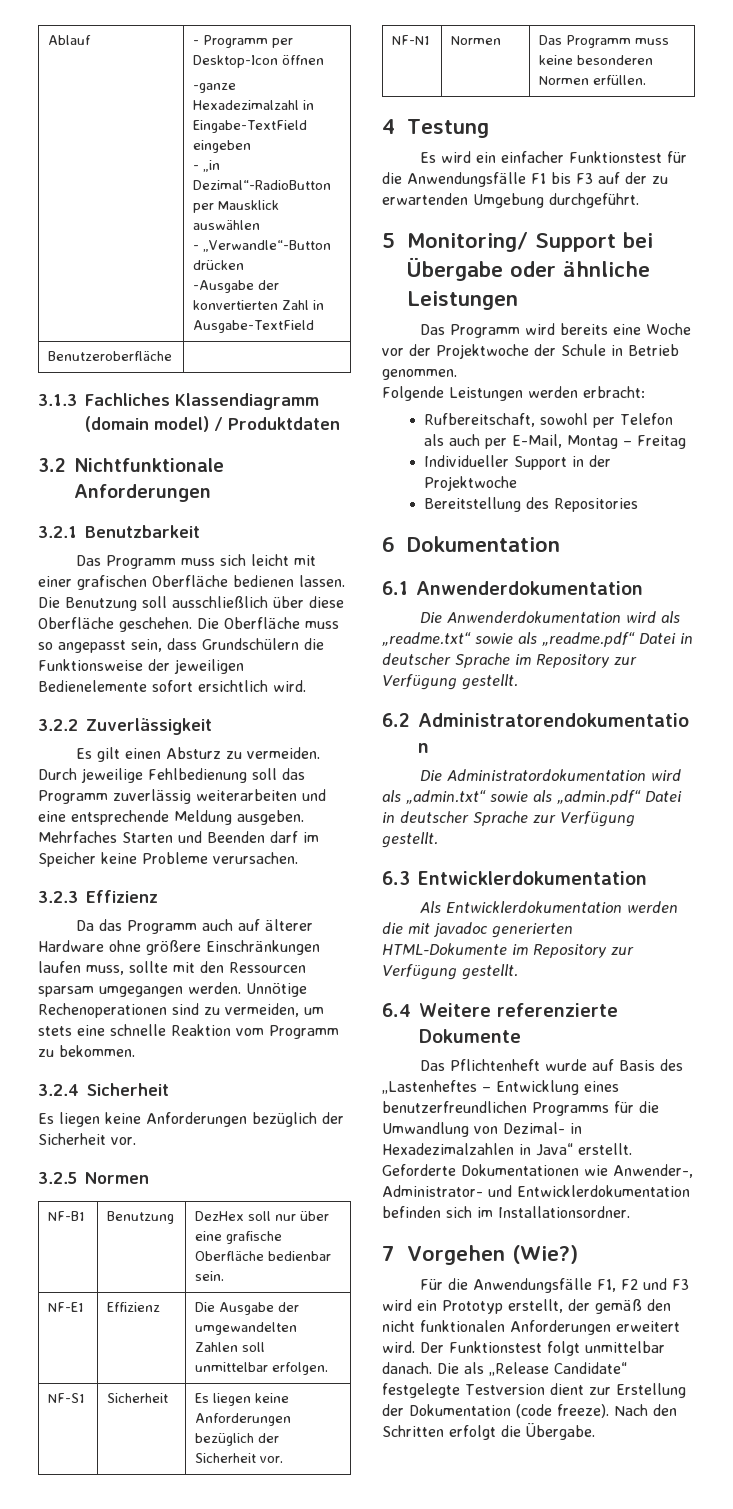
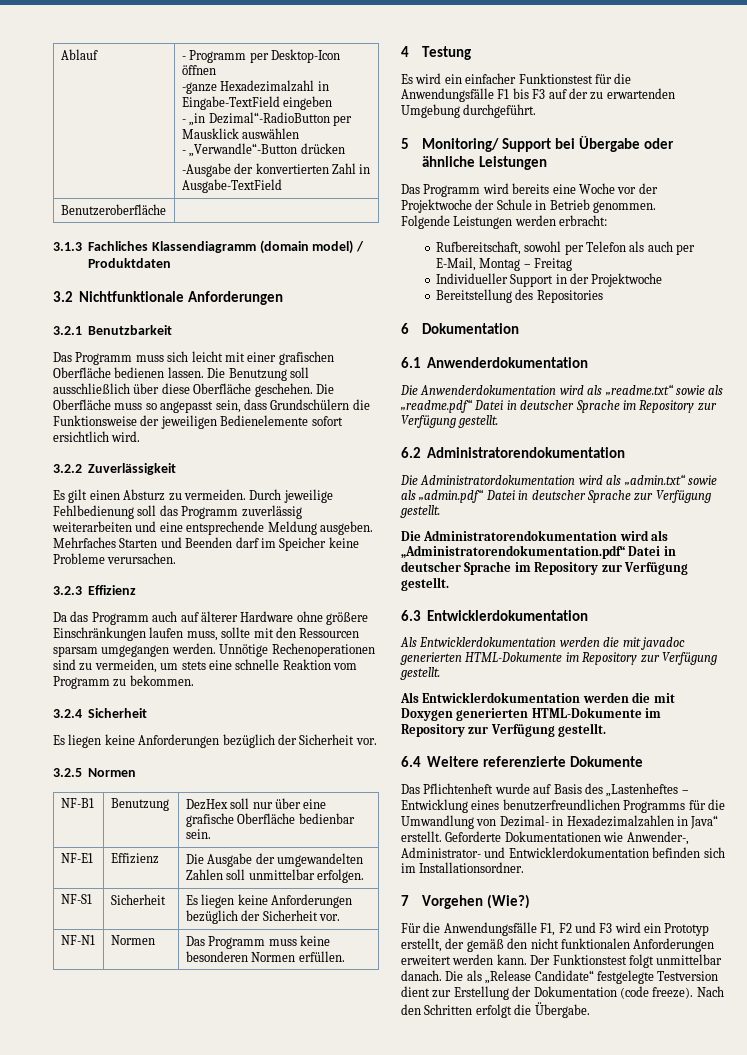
(438, 840) none -> [401,530,669,541] [401,545,676,559] [401,561,688,575] [401,577,449,591] // Die Administratorendokumentation wird als „Administratorendokumentation.pdf“ Datei in deutscher Sprache im Repository zur Verfügung gestellt.
(518, 972) none -> [400,692,675,703] [401,707,662,721] [401,723,607,737] // Als Entwicklerdokumentation werden die mit Doxygen generierten HTML-Dokumente im Repository zur Verfügung gestellt.
[382,1341,415,1353] wird. -> [452,954,527,965] werden kann.

